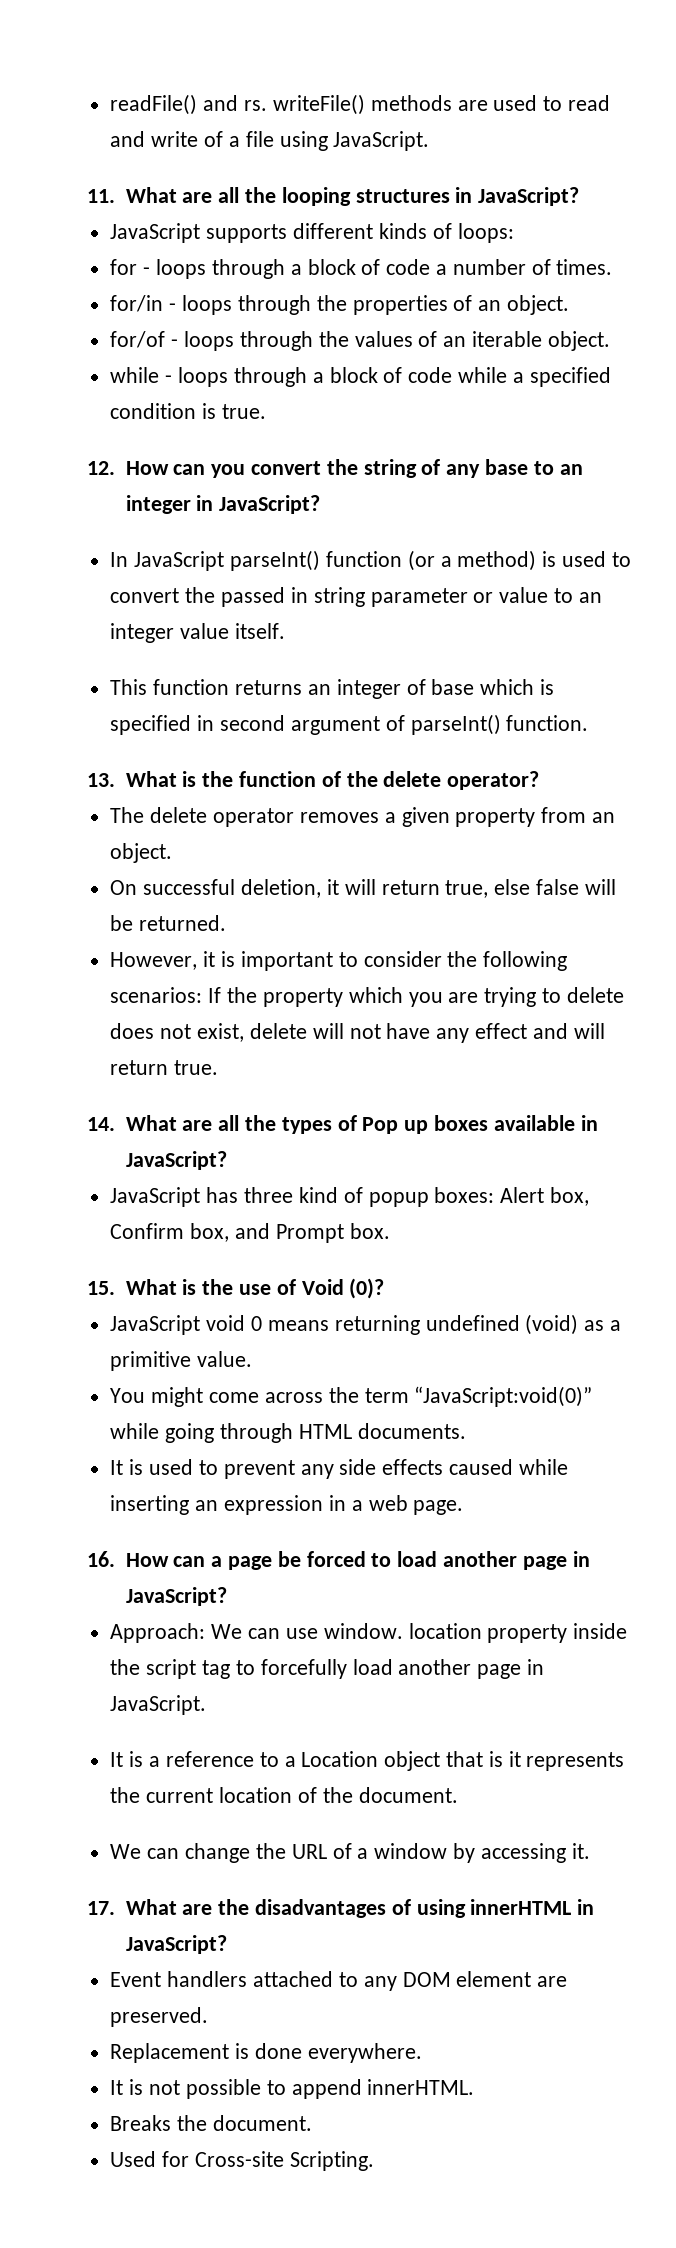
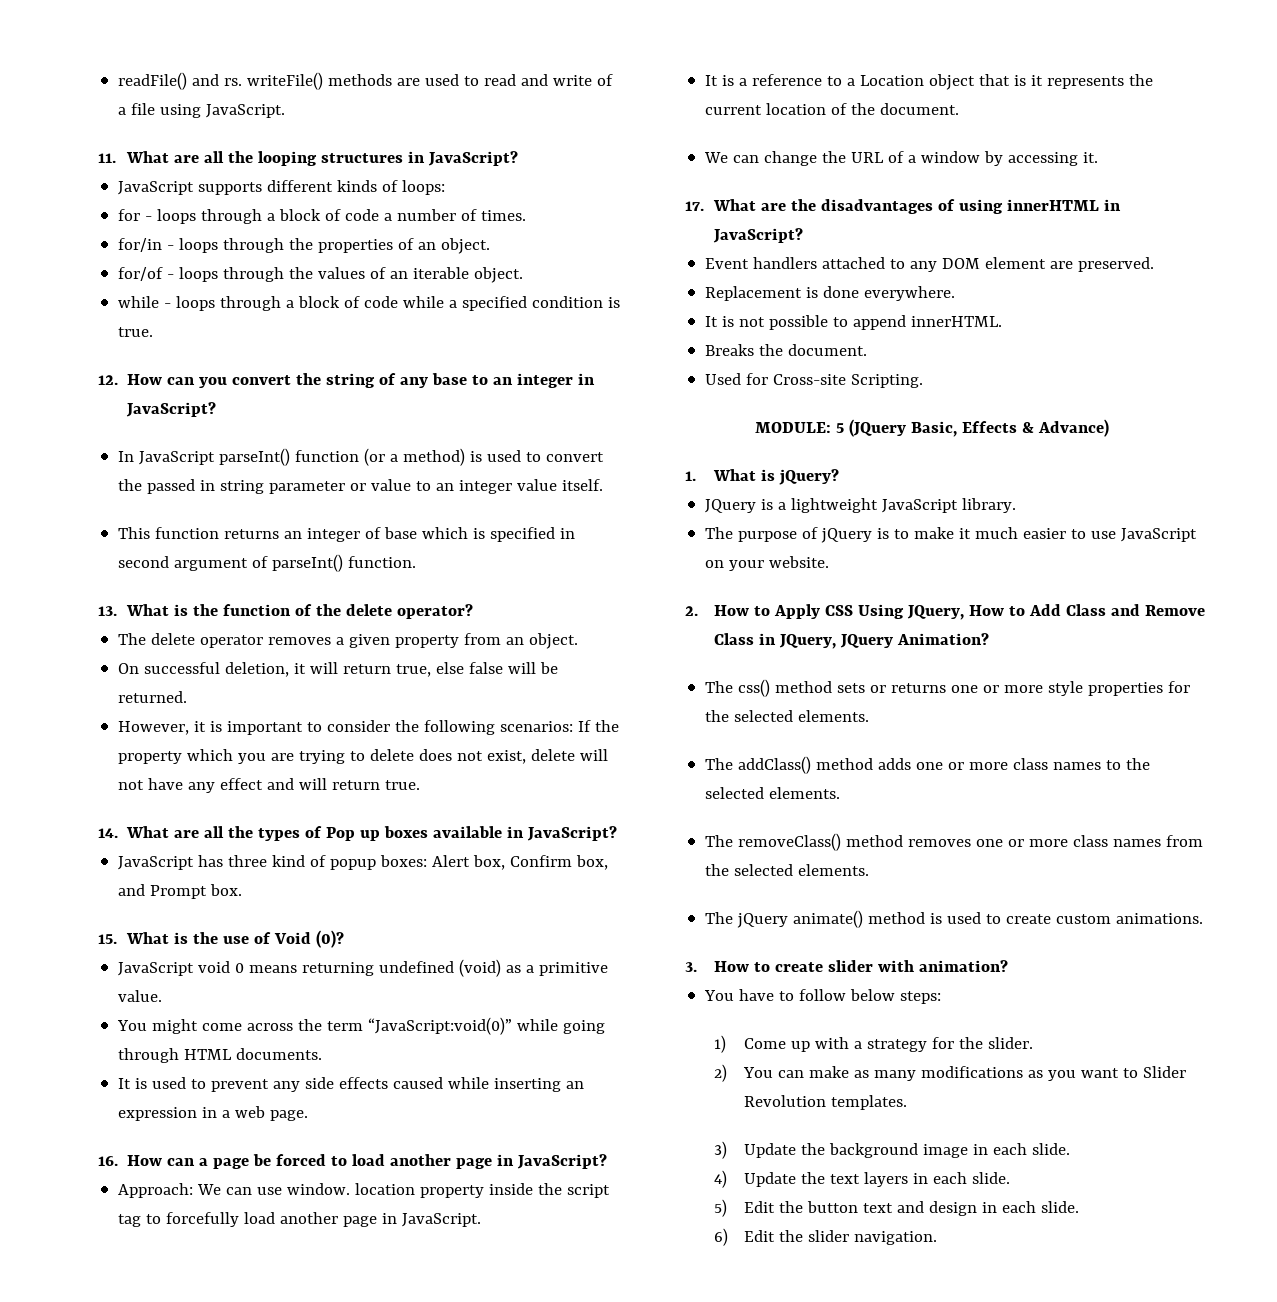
(374, 2161) none -> [755,419,1109,437] [684,469,840,485] [705,498,1016,513] [705,527,1197,543] [705,556,829,571] [684,604,1206,620] [714,633,990,649] [705,679,1190,697] [705,710,869,722] [705,756,1150,774] [705,787,840,799] [705,833,1203,851] [705,864,869,876] [705,910,1203,928] [684,960,1009,972] [704,989,941,1004] [714,1035,1033,1053] [714,1064,1186,1082] [743,1095,907,1110] [714,1141,1070,1159] [714,1170,1010,1188] [714,1199,1079,1217] [714,1228,937,1246] // MODULE: 5 (JQuery Basic, Effects & Advance) // 1. What is jQuery? // JQuery is a lightweight JavaScript library. // The purpose of jQuery is to make it much easier to use JavaScript on your website. // 2. How to Apply CSS Using JQuery, How to Add Class and Remove Class in JQuery, JQuery Animation? // The css() method sets or returns one or more style properties for the selected elements. // The addClass() method adds one or more class names to the selected elements. // The removeClass() method removes one or more class names from the selected elements. // The jQuery animate() method is used to create custom animations. // 3. How to create slider with animation? // You have to follow below steps: // 1) Come up with a strategy for the slider. // 2) You can make as many modifications as you want to Slider Revolution templates. // 3) Update the background image in each slide. // 4) Update the text layers in each slide. // 5) Edit the button text and design in each slide. // 6) Edit the slider navigation.

